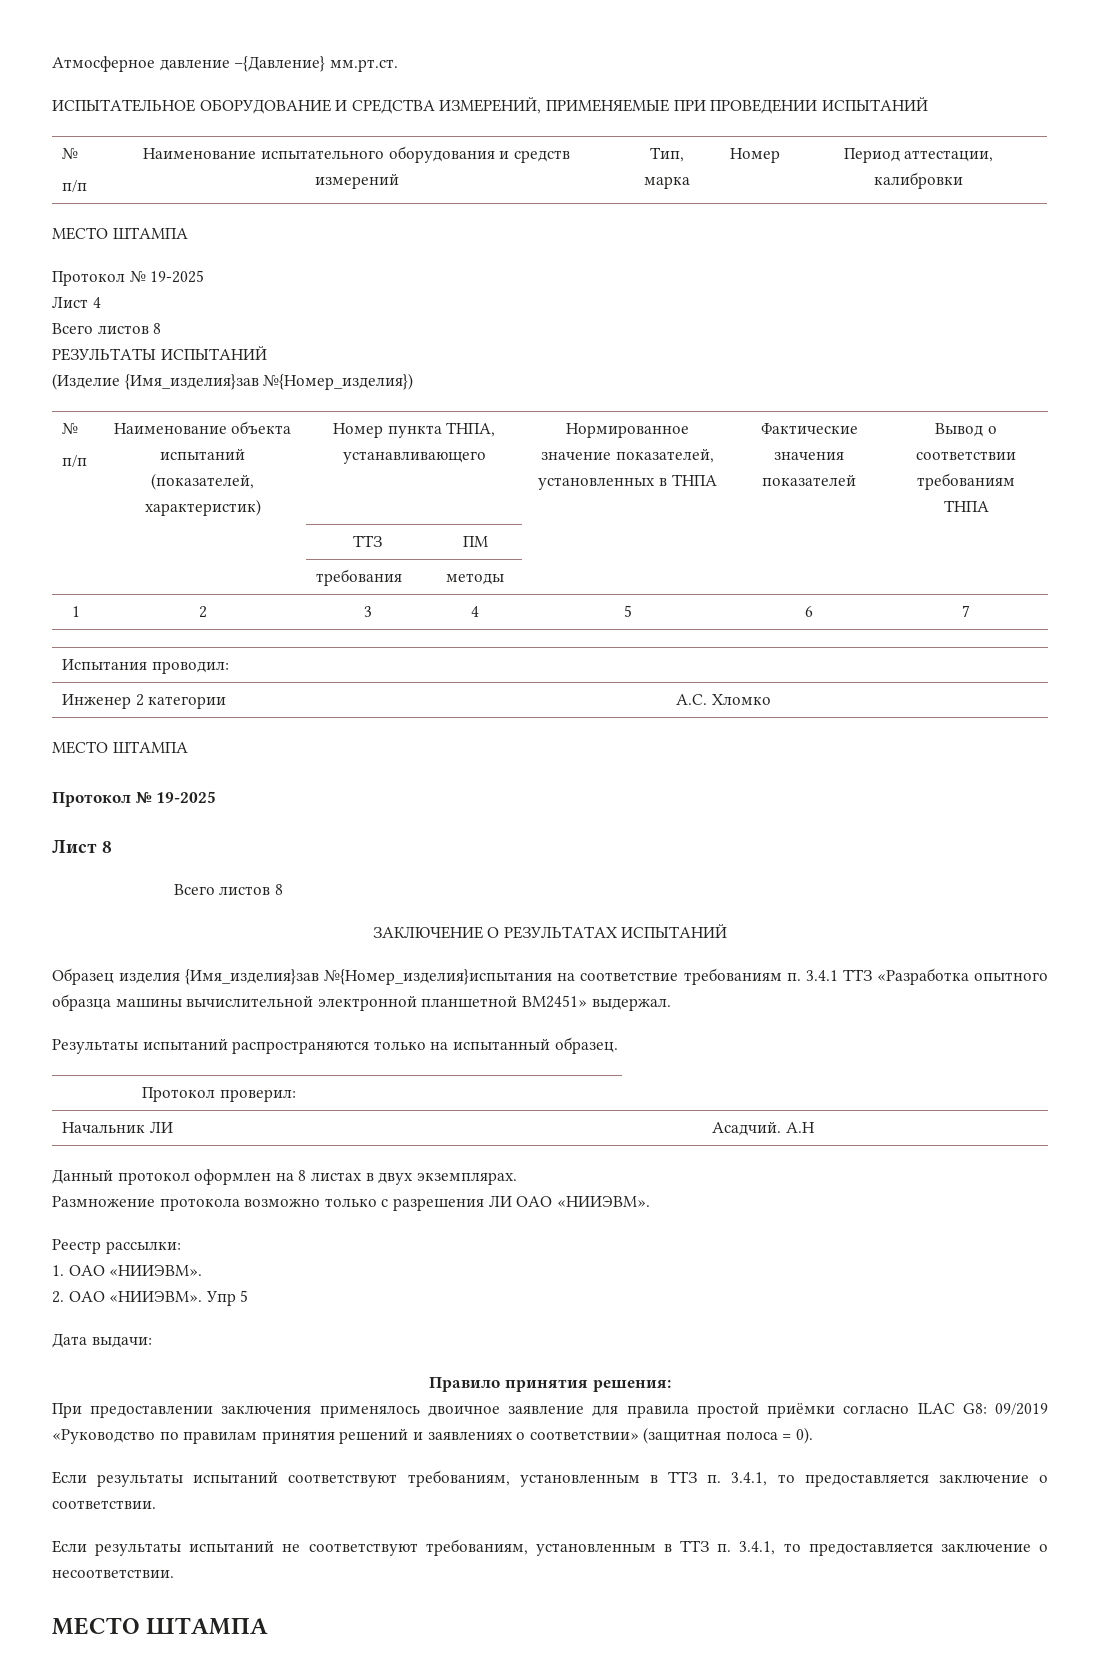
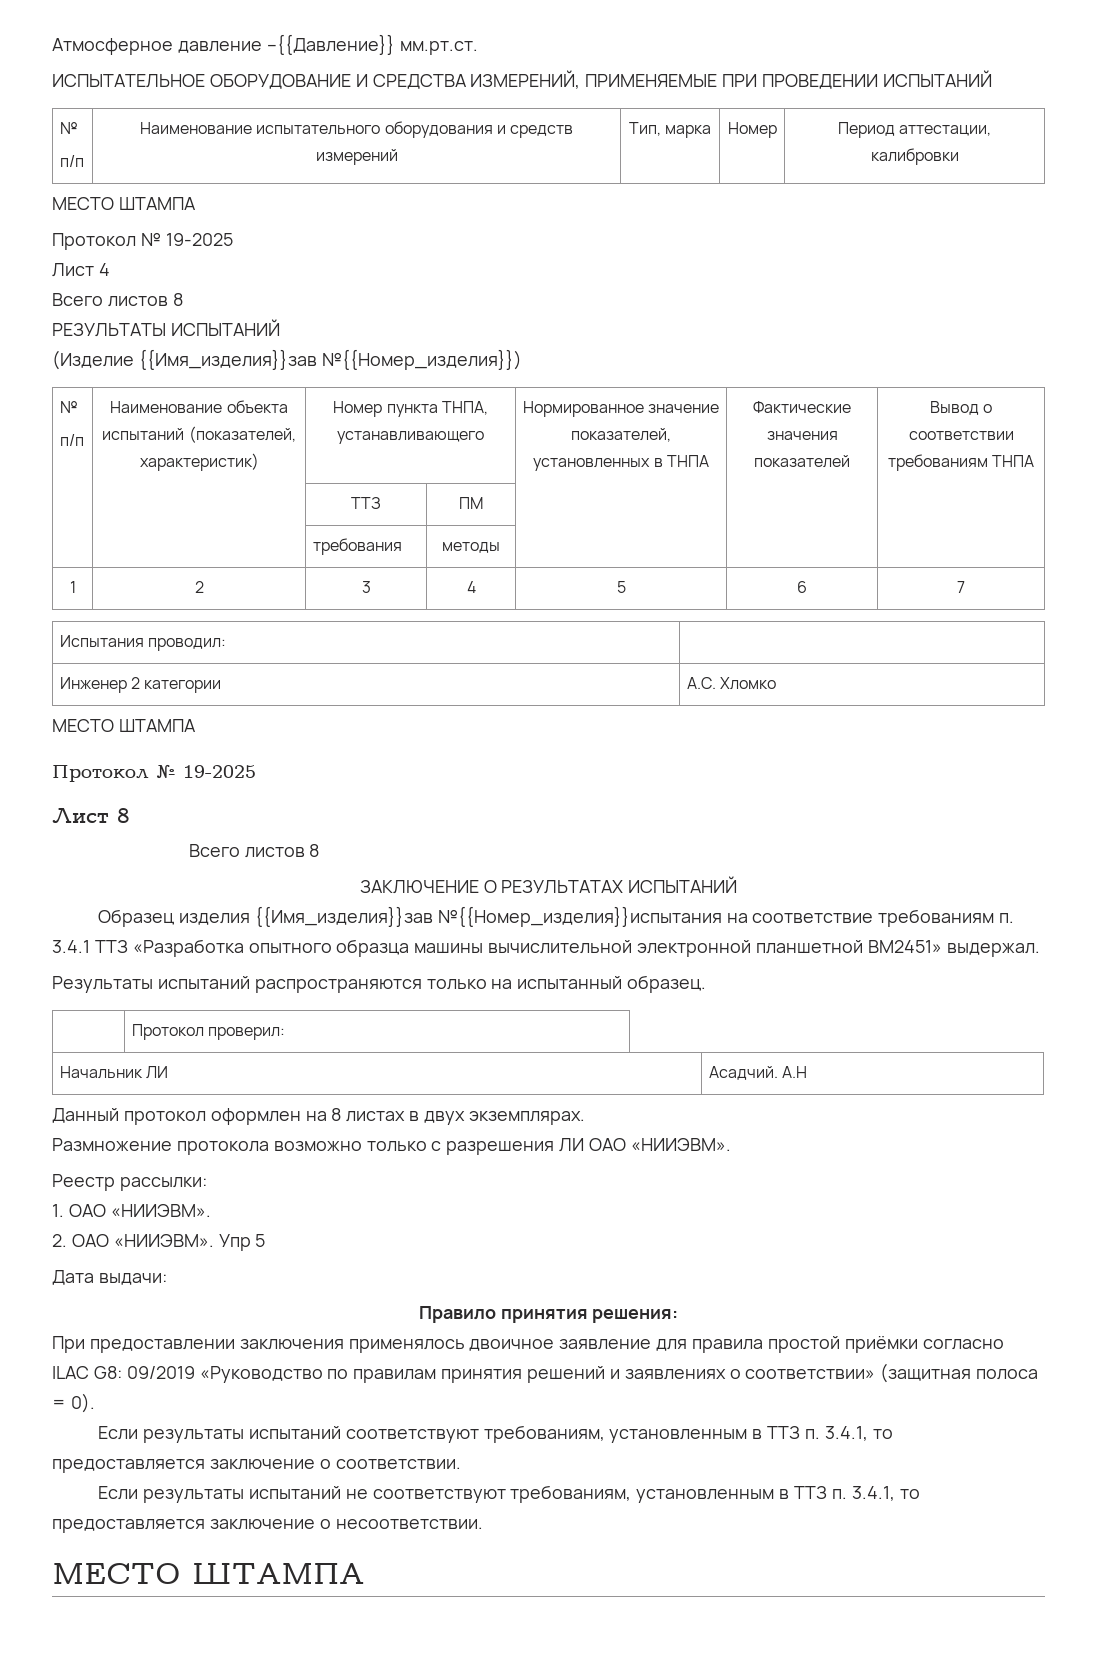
[234,56,326,72] –{Давление} -> [266,34,395,55] –{{Давление}}
[124,373,414,390] {Имя_изделия}зав №{Номер_изделия}) -> [138,349,522,370] {{Имя_изделия}}зав №{{Номер_изделия}})
[185,969,553,985] {Имя_изделия}зав №{Номер_изделия}испытания -> [254,906,722,927] {{Имя_изделия}}зав №{{Номер_изделия}}испытания

